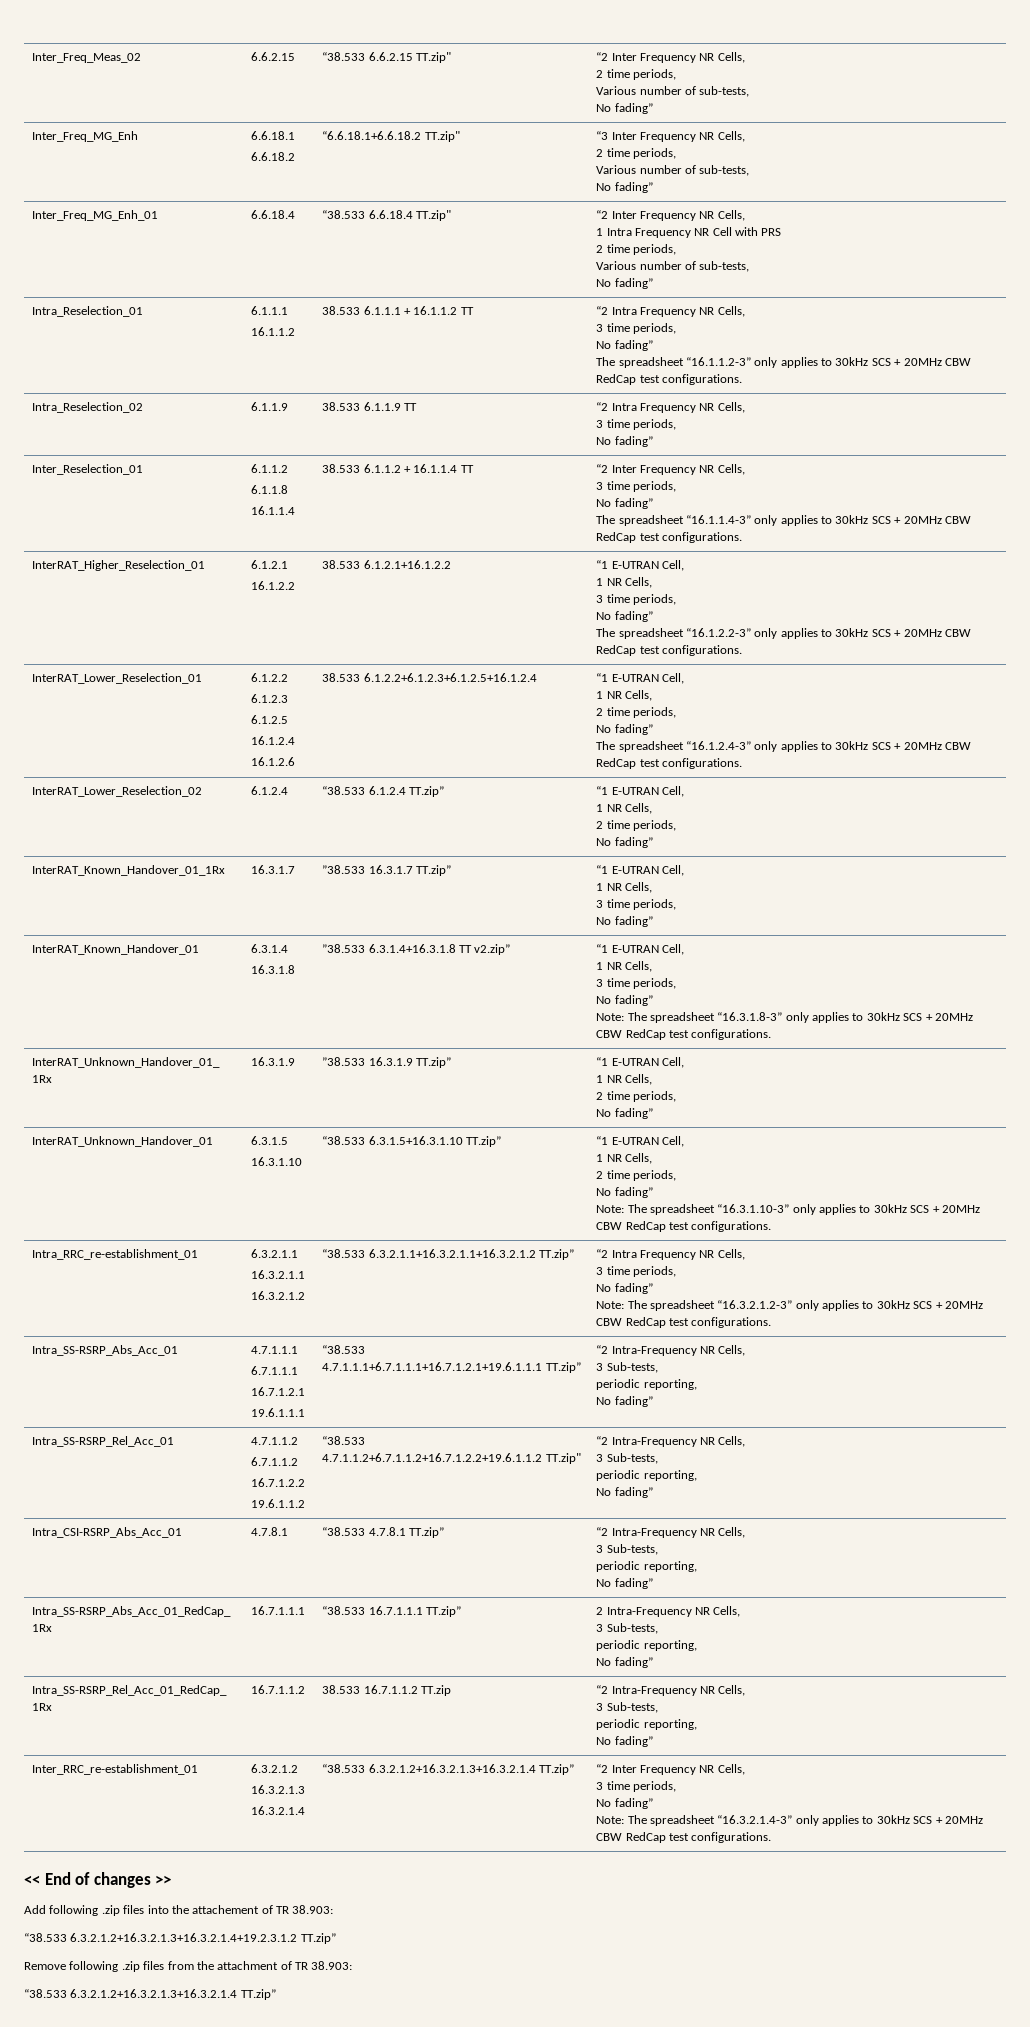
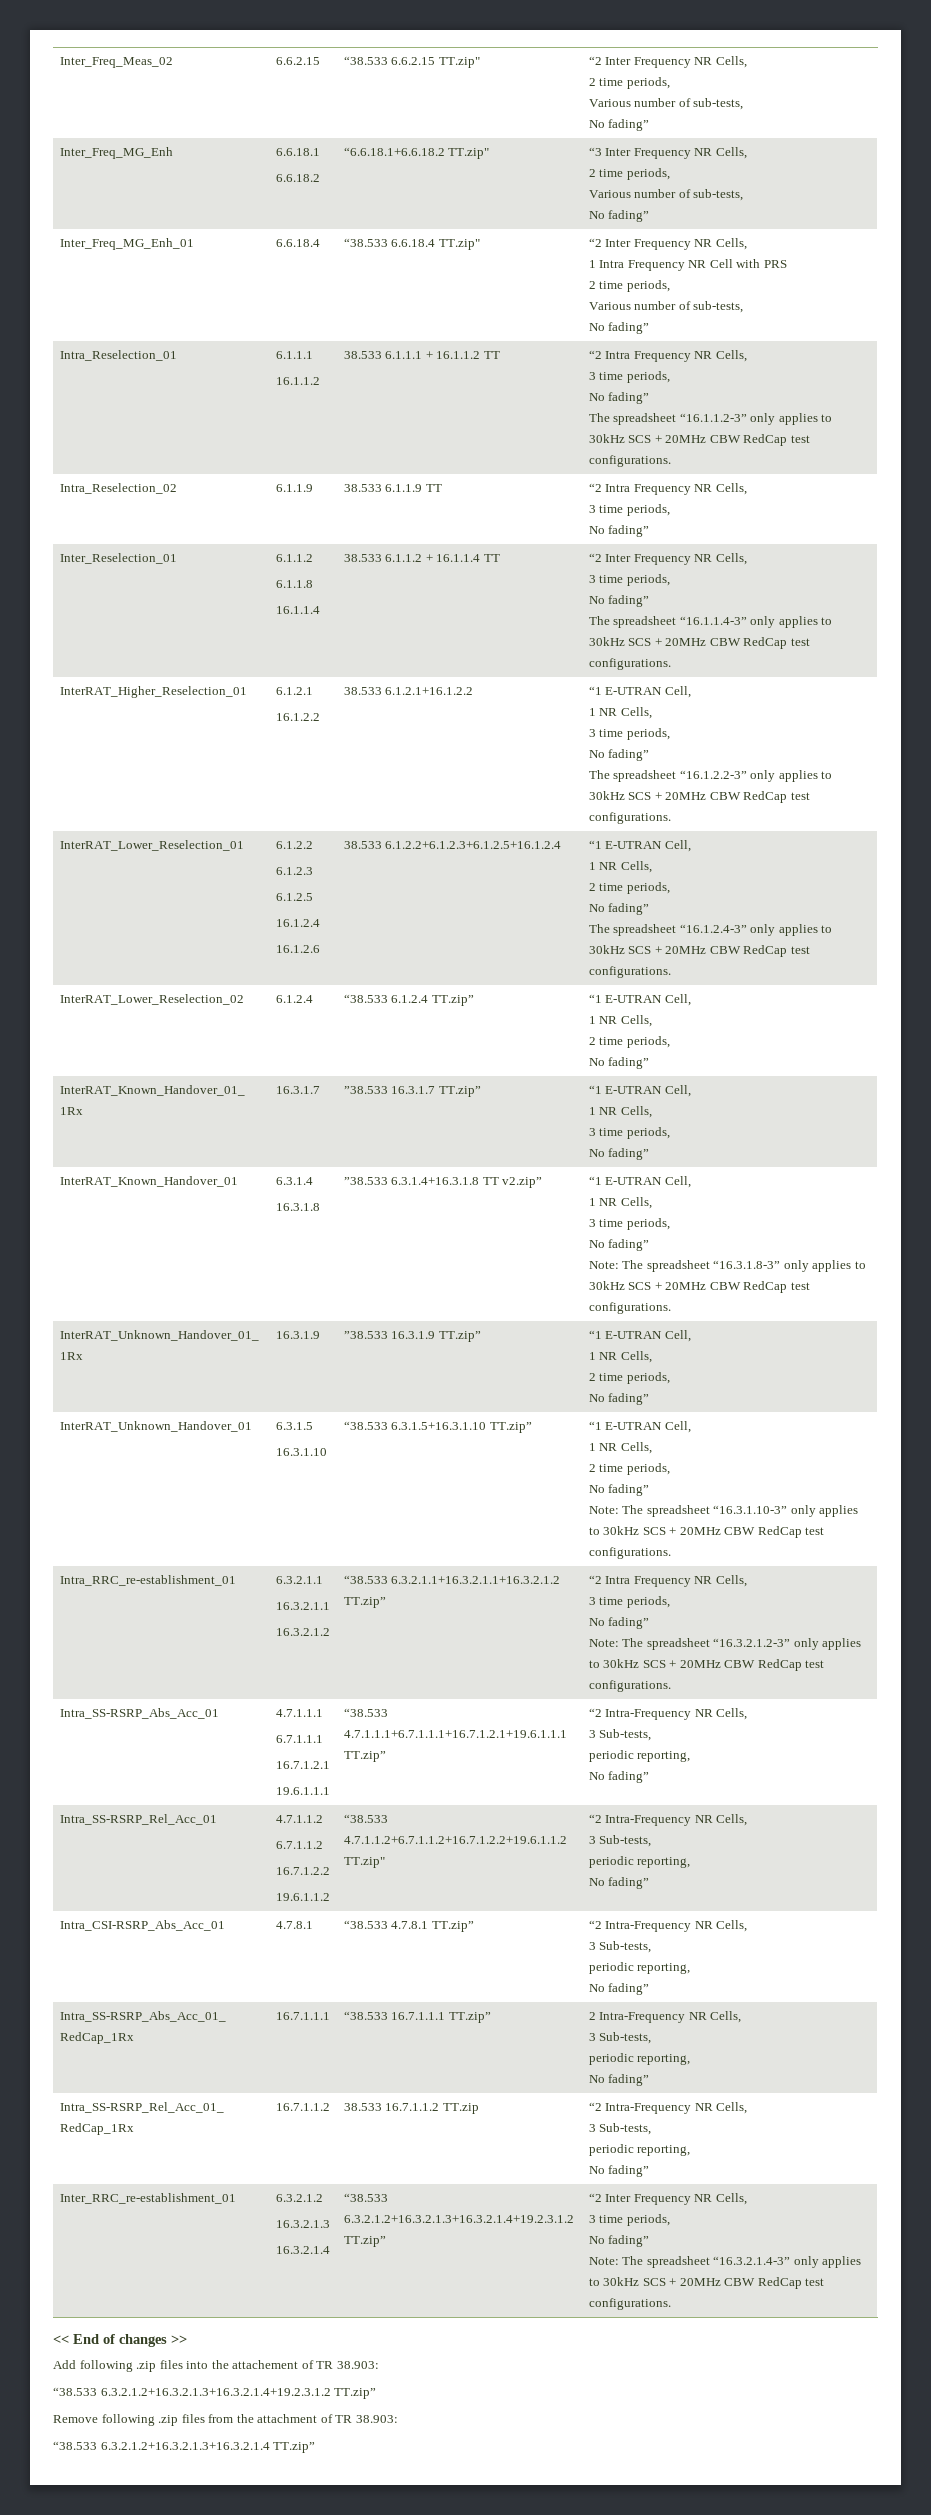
[368,1764,536,1773] 6.3.2.1.2+16.3.2.1.3+16.3.2.1.4 -> [343,2215,574,2223] 6.3.2.1.2+16.3.2.1.3+16.3.2.1.4+19.2.3.1.2

